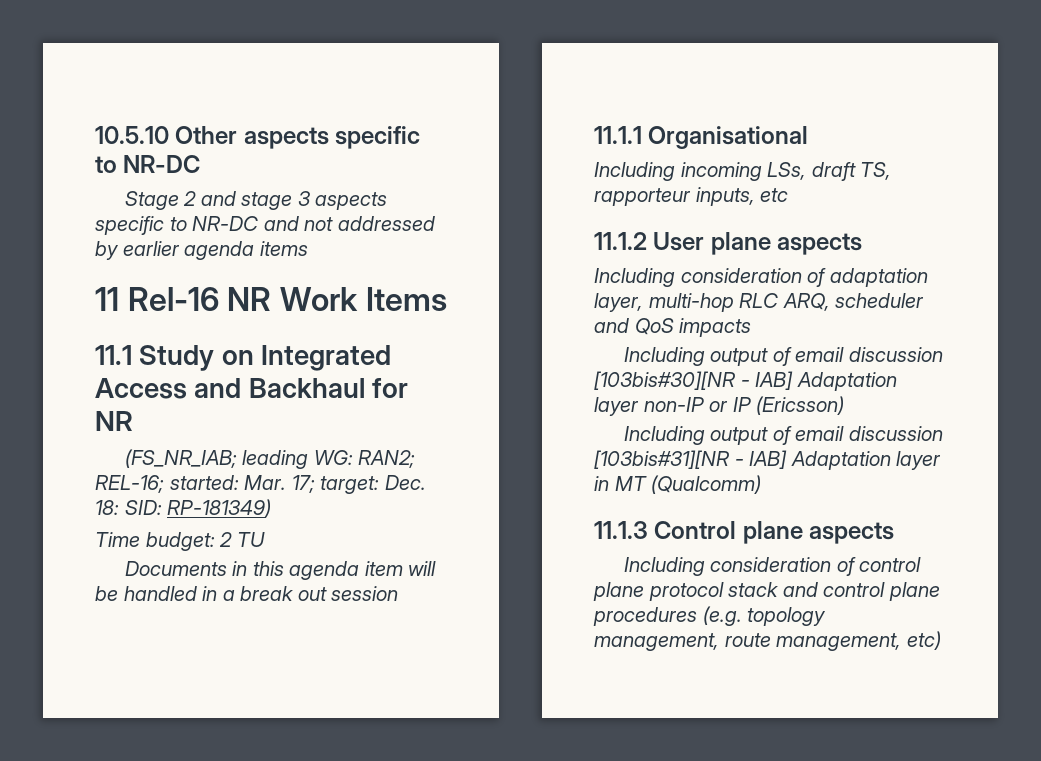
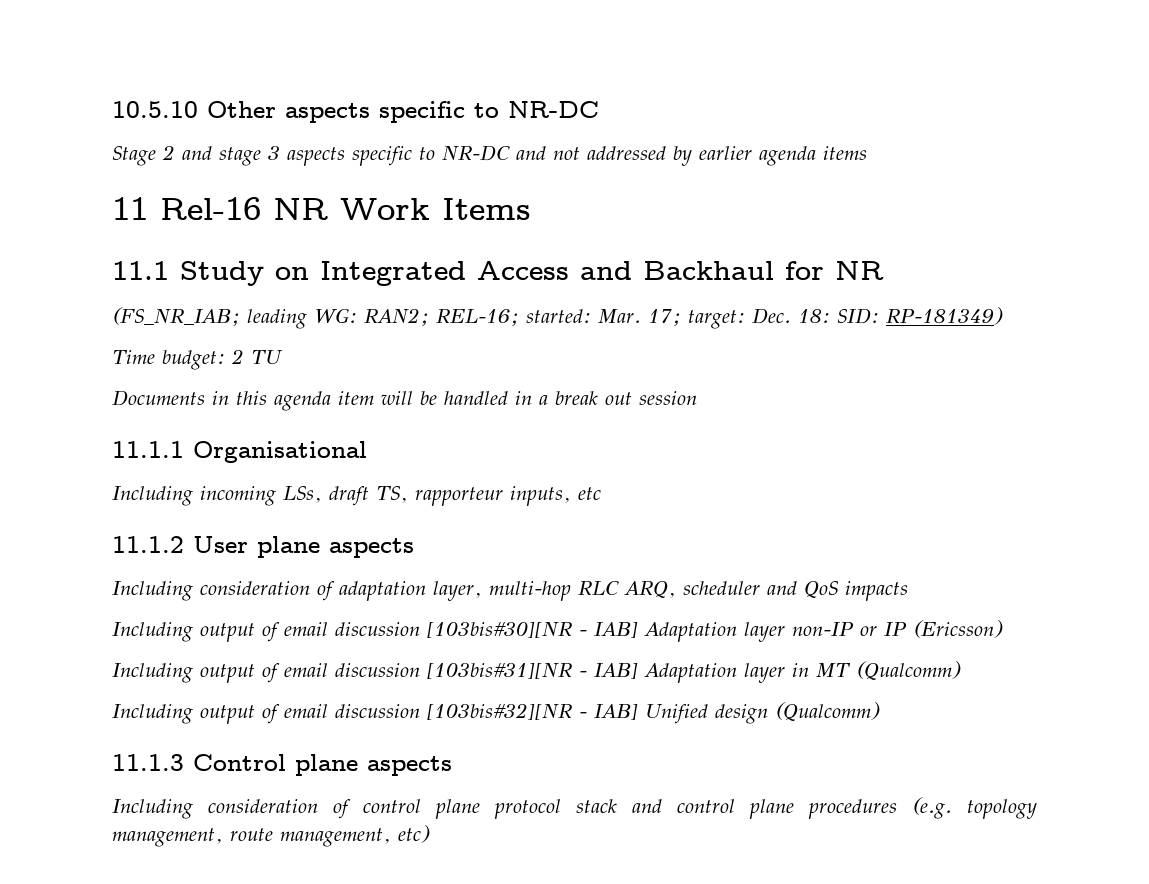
(762, 484) none -> [112,702,880,724] // Including output of email discussion [103bis#32][NR - IAB] Unified design (Qualcomm)

